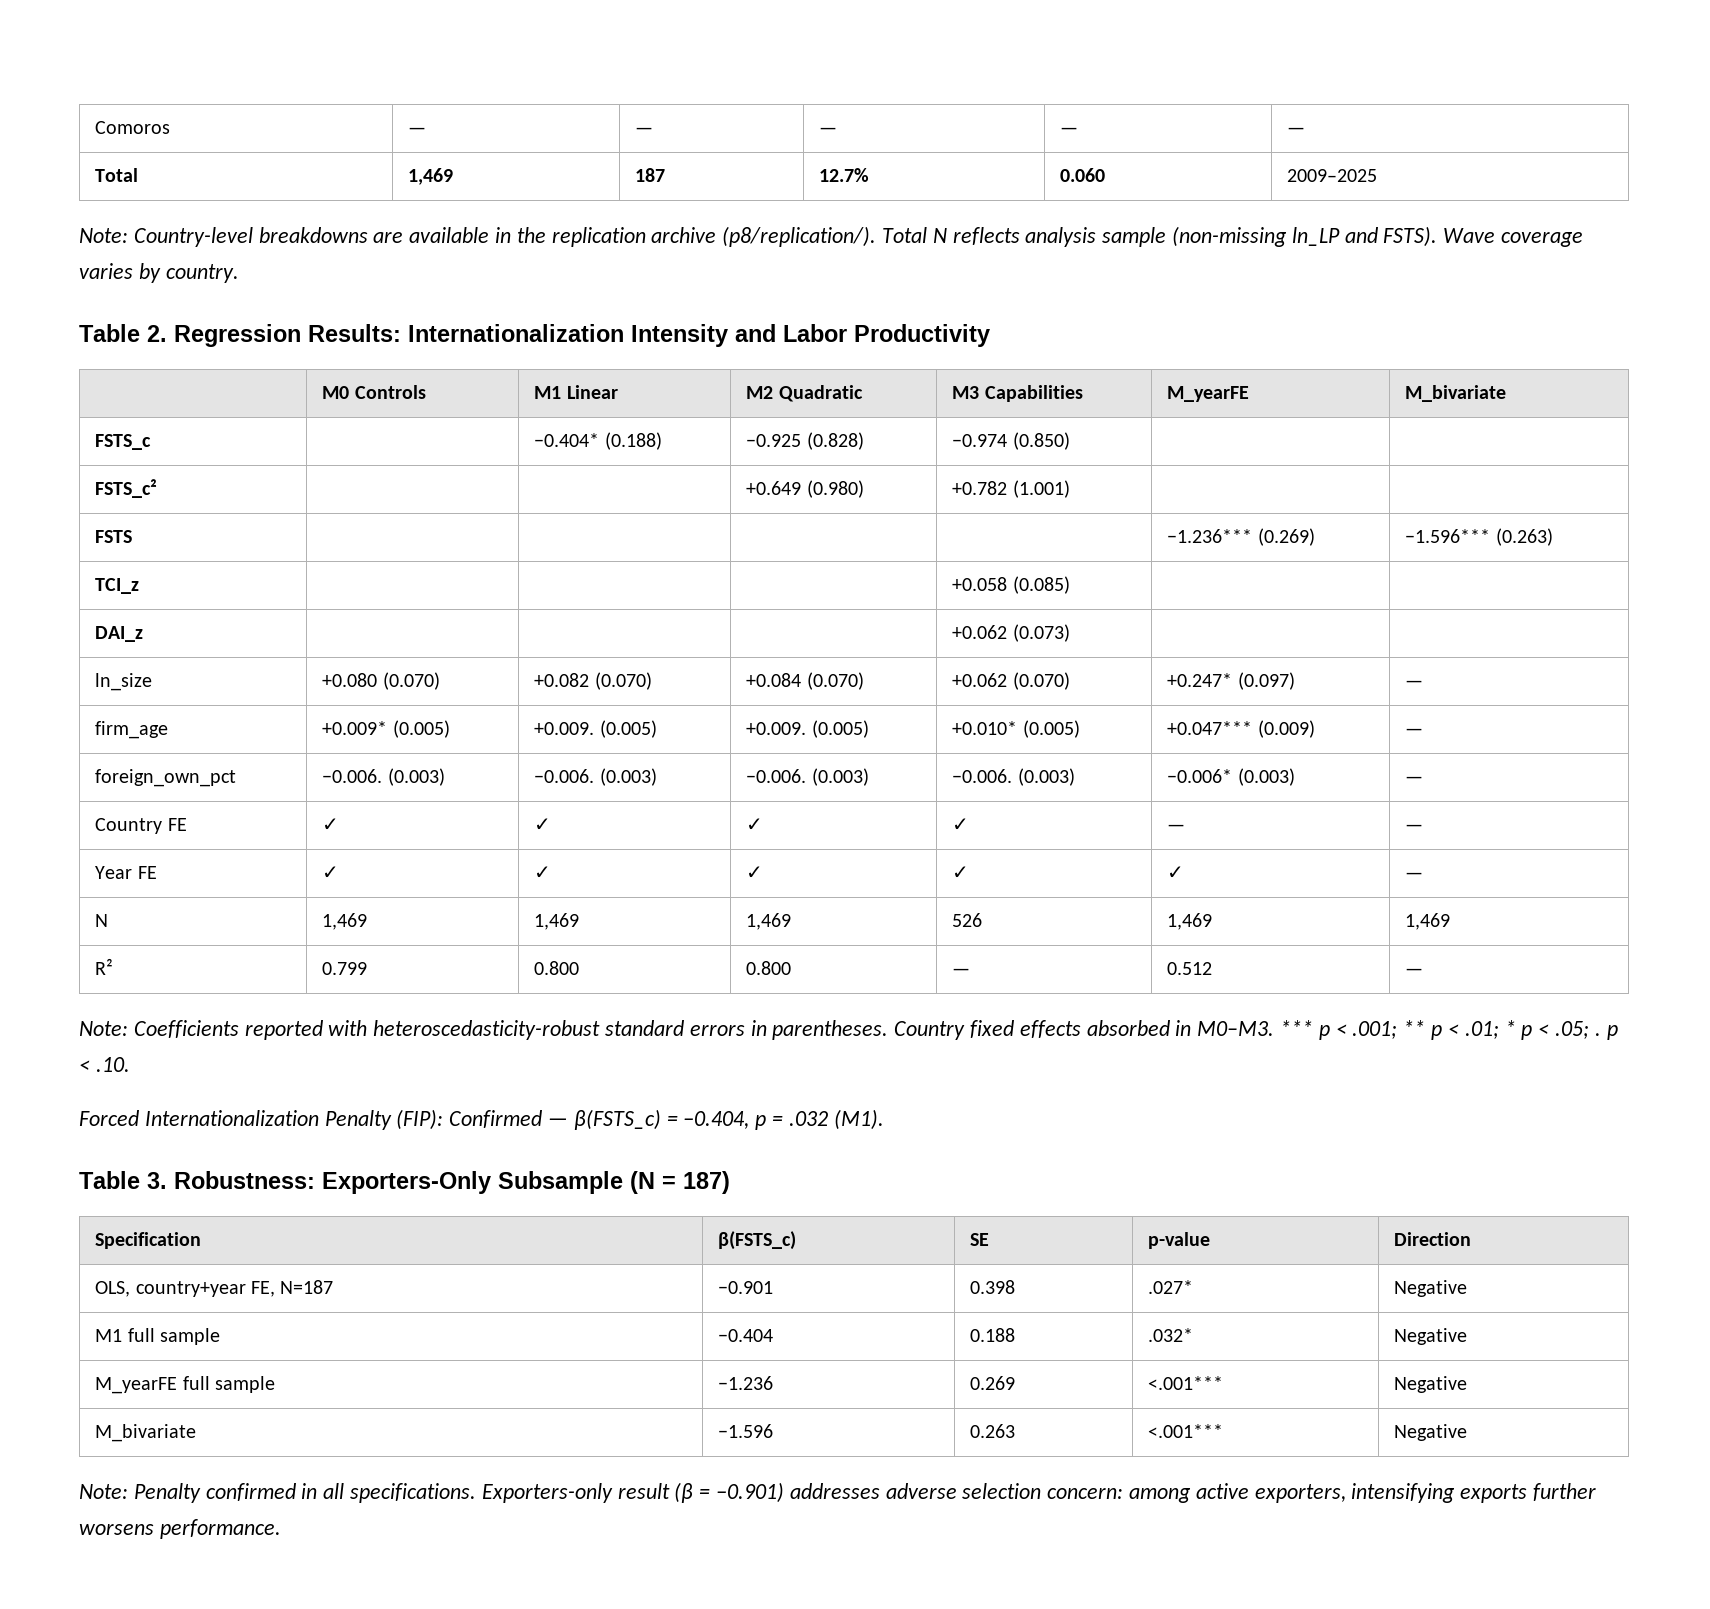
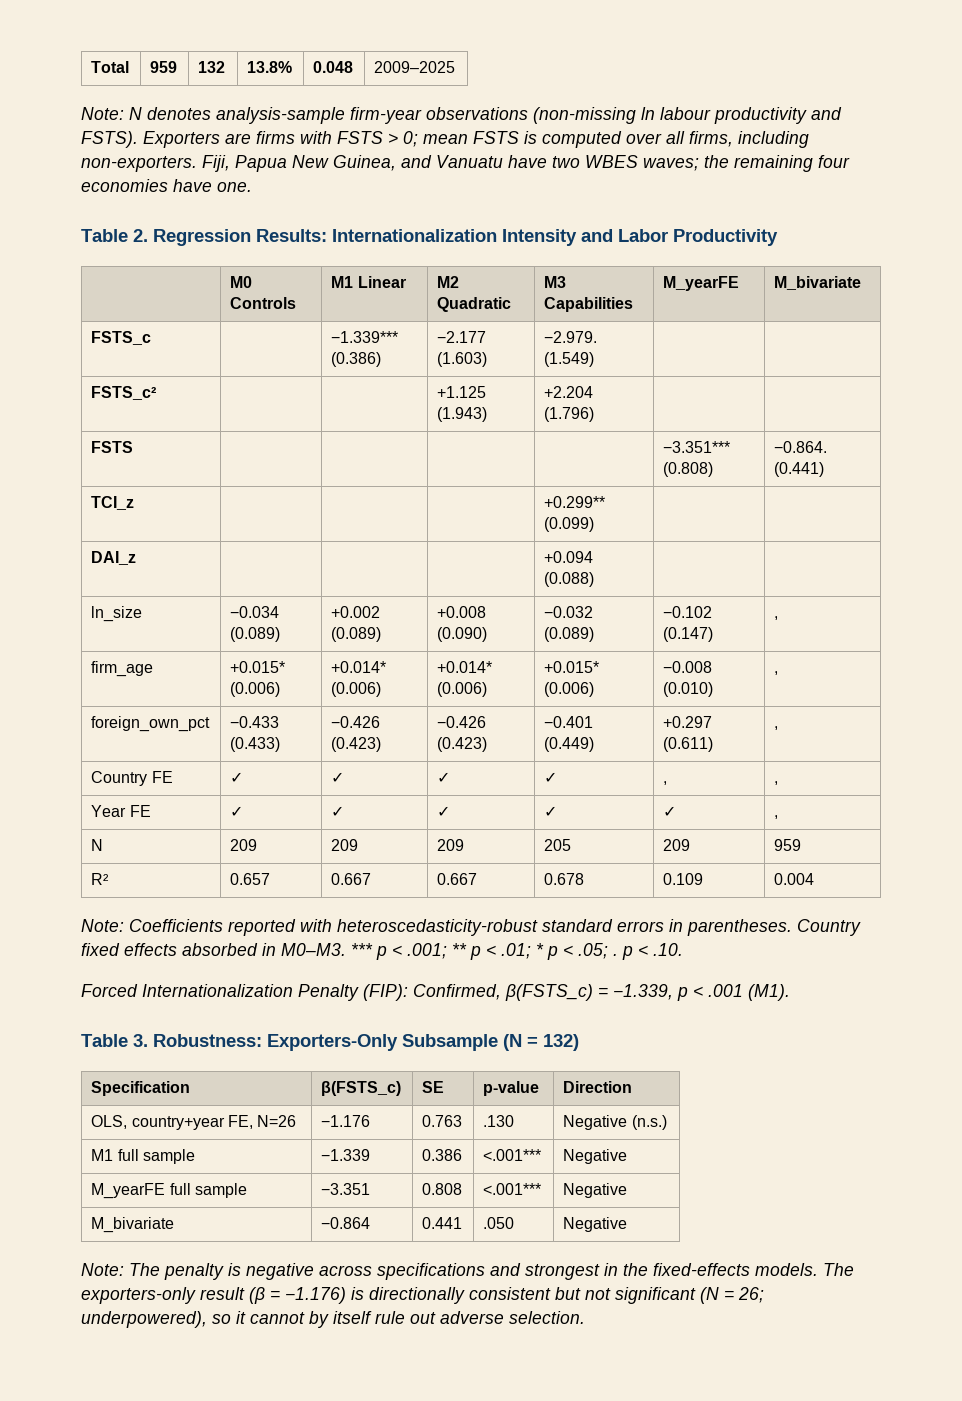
[95,121,171,134] [408,127,427,134] [635,127,654,134] [819,127,838,134] [1060,127,1079,134] [1287,127,1306,134] [95,168,139,182] [408,168,454,185] [635,168,666,182] [819,168,870,182] [1060,168,1106,182] [1287,169,1378,182] [79,226,1584,247] [79,263,239,283] Comoros | — | — | — | — | — // Total | 1,469 | 187 | 12.7% | 0.060 | 2009–2025 // Note: Country-level breakdowns are available in the replication archive (p8/replication/). Total N reflects analysis sample (non-missing ln_LP and FSTS). Wave coverage varies by country. -> [91,61,130,73] [150,61,178,73] [198,61,226,73] [247,61,293,73] [313,61,354,73] [374,61,456,73] [81,107,842,124] [81,131,809,148] [81,155,850,172] [81,179,252,192] Total | 959 | 132 | 13.8% | 0.048 | 2009–2025 // Note: N denotes analysis-sample firm-year observations (non-missing ln labour productivity and FSTS). Exporters are firms with FSTS > 0; mean FSTS is computed over all firms, including non-exporters. Fiji, Papua New Guinea, and Vanuatu have two WBES waves; the remaining four economies have one.
[534,432,662,450] [746,432,864,450] [952,432,1070,450] [95,479,158,498] [746,480,864,498] [952,480,1070,498] [95,530,133,543] [1167,528,1315,546] [1405,528,1553,546] −0.404* (0.188) | −0.925 (0.828) | −0.974 (0.850) | | // FSTS_c² | | | +0.649 (0.980) | +0.782 (1.001) | | // FSTS | | | | | −1.236*** (0.269) | −1.596*** (0.263) -> [331,331,399,343] [331,352,382,367] [437,331,487,343] [437,352,488,367] [544,331,598,343] [544,352,595,367] [91,386,157,400] [437,386,487,398] [437,407,488,422] [544,386,594,398] [544,407,595,422] [91,441,134,453] [663,441,731,453] [663,462,714,477] [774,441,828,453] [774,462,825,477] −1.339*** (0.386) | −2.177 (1.603) | −2.979. (1.549) | | // FSTS_c² | | | +1.125 (1.943) | +2.204 (1.796) | | // FSTS | | | | | −3.351*** (0.808) | −0.864. (0.441)
[952,576,1070,594] +0.058 (0.085) -> [544,496,606,508] [544,517,595,532] +0.299** (0.099)
[952,624,1070,642] +0.062 (0.073) -> [544,551,594,563] [544,572,595,587] +0.094 (0.088)
[322,672,440,690] [534,672,652,690] [746,672,864,690] [952,672,1070,690] [1167,672,1295,690] [1405,680,1424,687] [95,721,169,739] [322,720,450,738] [534,720,657,738] [746,720,869,738] [952,720,1080,738] [1167,720,1315,738] [1405,728,1424,735] [95,769,237,787] [322,768,445,786] [534,768,657,786] [746,768,869,786] [952,768,1075,786] [1167,768,1295,786] [1405,776,1424,783] +0.080 (0.070) | +0.082 (0.070) | +0.084 (0.070) | +0.062 (0.070) | +0.247* (0.097) | — // firm_age | +0.009* (0.005) | +0.009. (0.005) | +0.009. (0.005) | +0.010* (0.005) | +0.047*** (0.009) | — // foreign_own_pct | −0.006. (0.003) | −0.006. (0.003) | −0.006. (0.003) | −0.006. (0.003) | −0.006* (0.003) | — -> [230,606,280,618] [230,627,281,642] [331,606,381,618] [331,627,382,642] [437,606,487,618] [437,627,488,642] [544,606,594,618] [544,627,595,642] [663,606,713,618] [663,627,714,642] [774,616,779,620] [91,661,154,677] [230,661,286,673] [230,682,281,697] [331,661,387,673] [331,682,382,697] [437,661,493,673] [437,682,488,697] [544,661,600,673] [544,682,595,697] [663,661,713,673] [663,682,714,697] [774,671,779,675] [91,716,211,732] [230,716,280,728] [230,737,281,752] [331,716,381,728] [331,737,382,752] [437,716,487,728] [437,737,488,752] [544,716,594,728] [544,737,595,752] [663,716,713,728] [663,737,714,752] [774,726,779,730] −0.034 (0.089) | +0.002 (0.089) | +0.008 (0.090) | −0.032 (0.089) | −0.102 (0.147) | , // firm_age | +0.015* (0.006) | +0.014* (0.006) | +0.014* (0.006) | +0.015* (0.006) | −0.008 (0.010) | , // foreign_own_pct | −0.433 (0.433) | −0.426 (0.423) | −0.426 (0.423) | −0.401 (0.449) | +0.297 (0.611) | ,
[1167,824,1186,831] [1405,824,1424,831] — | — -> [663,781,668,785] [774,781,779,785] , | ,
[1405,872,1424,879] — -> [774,815,779,819] ,
[322,913,368,930] [534,913,580,930] [746,913,792,930] [952,913,983,927] [1167,913,1213,930] [1405,913,1451,930] [95,958,114,975] [322,962,368,975] [534,961,580,975] [746,961,792,975] [952,968,971,975] [1167,962,1213,975] [1405,968,1424,975] 1,469 | 1,469 | 1,469 | 526 | 1,469 | 1,469 // R² | 0.799 | 0.800 | 0.800 | — | 0.512 | — -> [230,839,258,851] [331,839,359,851] [437,839,465,851] [544,839,572,851] [663,839,691,851] [774,839,802,851] [91,873,110,885] [230,873,271,885] [331,873,372,885] [437,873,478,885] [544,873,585,885] [663,873,704,885] [774,873,815,885] 209 | 209 | 209 | 205 | 209 | 959 // R² | 0.657 | 0.667 | 0.667 | 0.678 | 0.109 | 0.004
[449,1109,828,1130] Confirmed — β(FSTS_c) = −0.404, p = .032 -> [413,984,743,1001] Confirmed, β(FSTS_c) = −1.339, p < .001
[683,1171,730,1194] 187) -> [543,1034,579,1051] 132)
[280,1280,334,1294] [718,1281,774,1294] [970,1280,1016,1294] [1148,1280,1194,1294] [1394,1280,1468,1297] N=187 | −0.901 | 0.398 | .027* | Negative -> [257,1115,297,1127] [321,1115,371,1127] [422,1115,463,1127] [483,1115,515,1127] [563,1115,667,1130] N=26 | −1.176 | 0.763 | .130 | Negative (n.s.)
[718,1329,774,1342] [970,1328,1016,1342] [1148,1328,1194,1342] −0.404 | 0.188 | .032* -> [321,1149,371,1161] [422,1149,463,1161] [483,1149,542,1161] −1.339 | 0.386 | <.001***
[718,1376,774,1390] [970,1376,1016,1390] −1.236 | 0.269 -> [321,1183,371,1195] [422,1183,463,1195] −3.351 | 0.808
[718,1424,774,1438] [970,1424,1016,1438] [1148,1424,1224,1438] −1.596 | 0.263 | <.001*** -> [321,1217,371,1229] [422,1217,463,1229] [483,1217,515,1229] −0.864 | 0.441 | .050
[133,1482,1597,1503] [79,1519,281,1539] Penalty confirmed in all specifications. Exporters-only result (β = −0.901) addresses adverse selection concern: among active exporters, intensifying exports further worsens performance. -> [129,1263,854,1280] [81,1287,764,1304] [81,1311,585,1328] The penalty is negative across specifications and strongest in the fixed-effects models. The exporters-only result (β = −1.176) is directionally consistent but not significant (N = 26; underpowered), so it cannot by itself rule out adverse selection.

